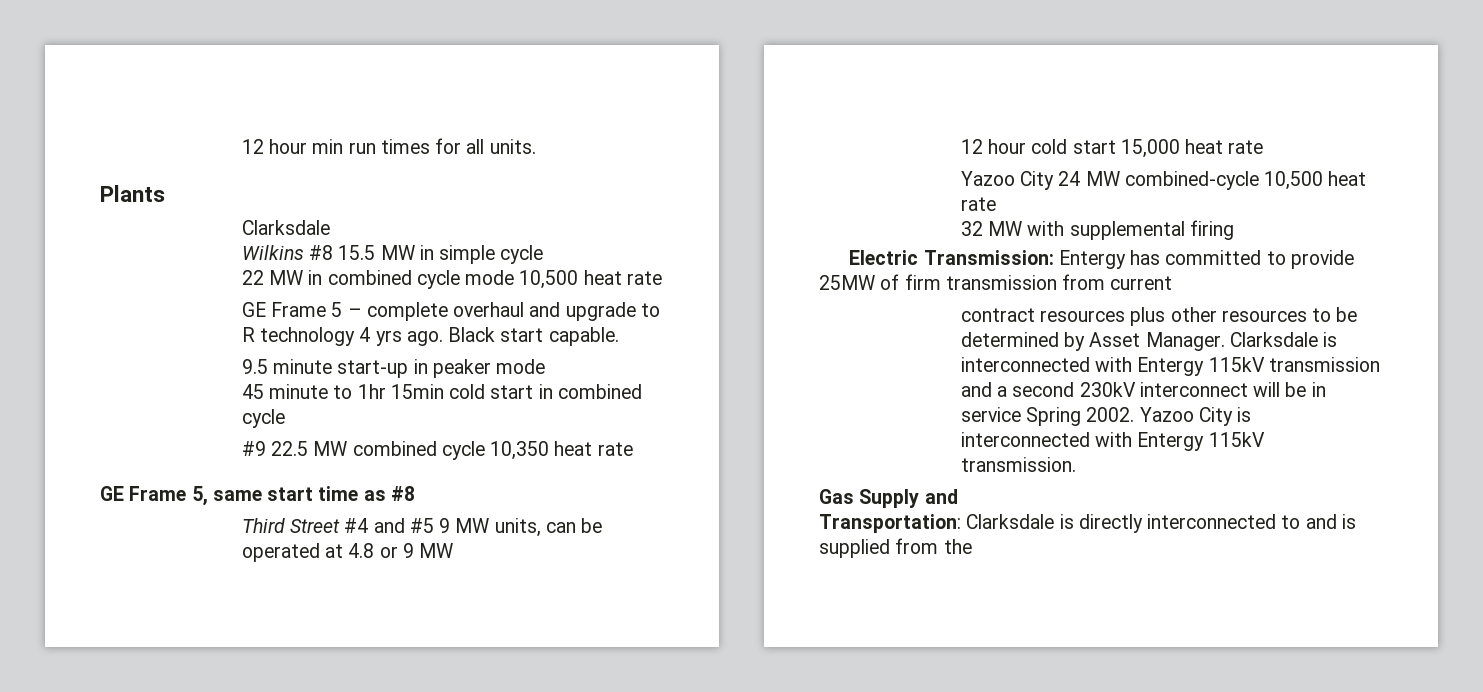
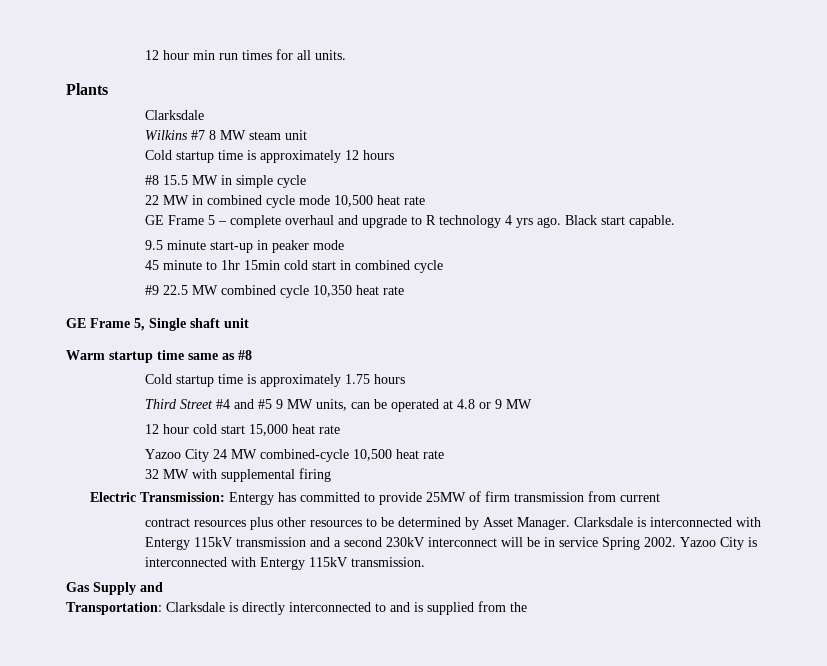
(304, 252) none -> [190,130,307,140] [144,150,394,163] #7 8 MW steam unit // Cold startup time is approximately 12 hours //
[212,486,415,501] same start time as #8 -> [149,318,249,331] [66,350,252,363] [144,374,405,387] Single shaft unit // Warm startup time same as #8 // Cold startup time is approximately 1.75 hours

